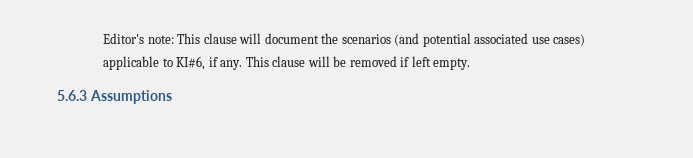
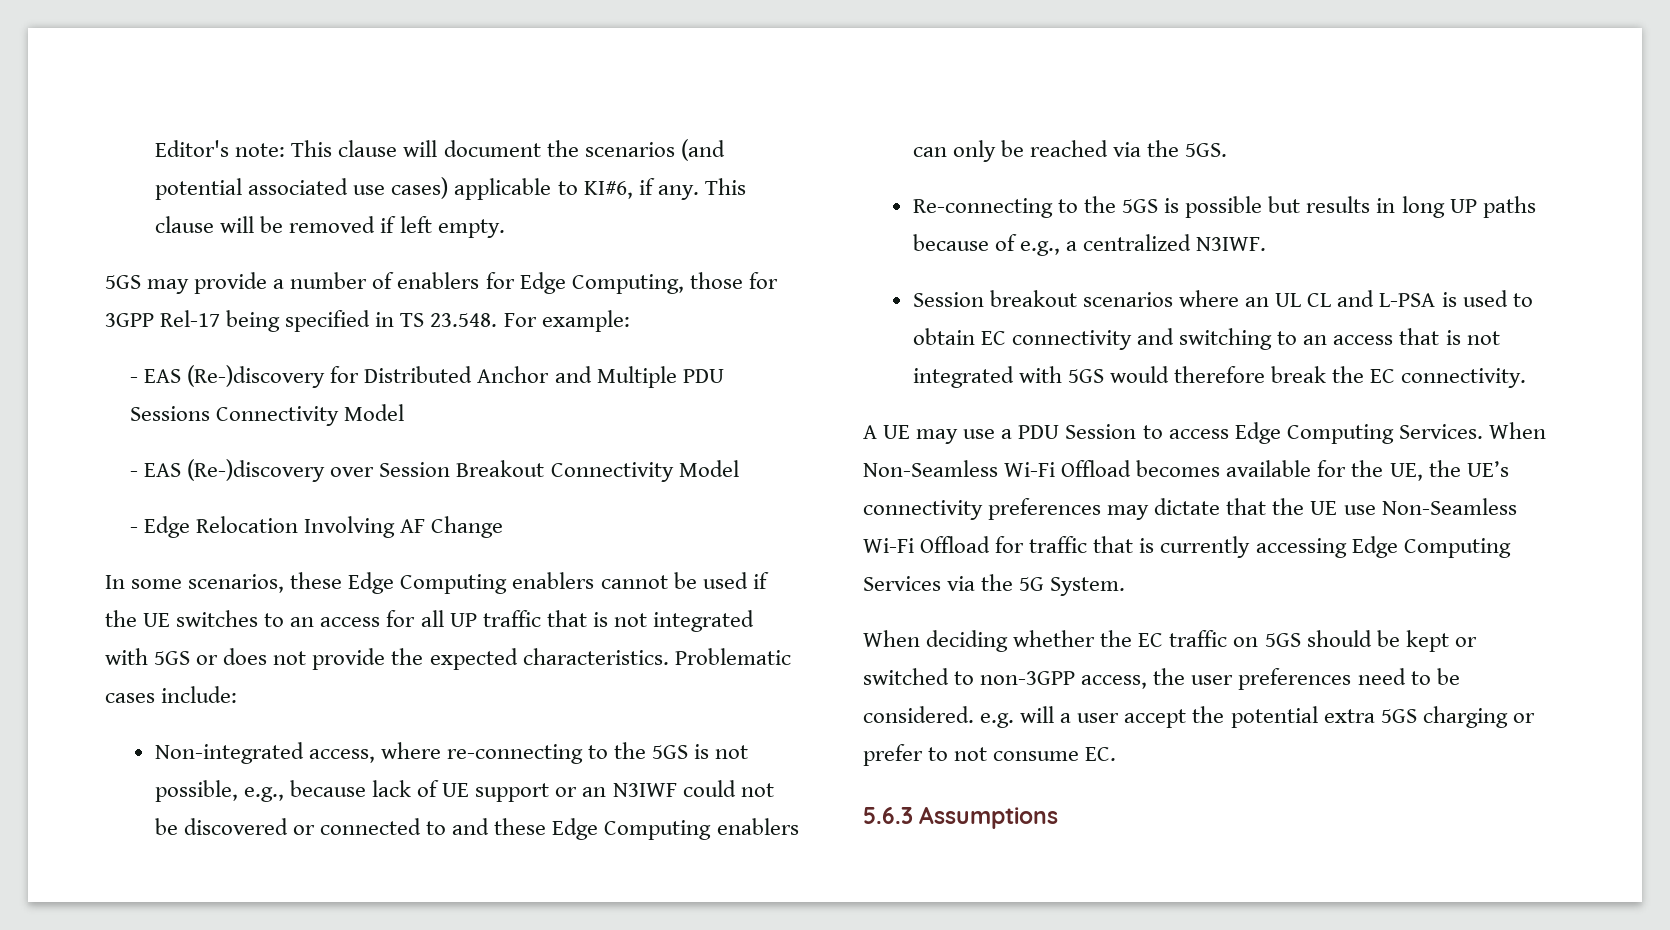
(471, 64) none -> [105,272,778,294] [105,310,630,332] [130,365,724,388] [130,404,405,426] [130,459,739,482] [130,516,504,538] [105,572,769,594] [105,610,754,632] [105,648,791,670] [105,686,238,703] [154,742,749,764] [154,780,774,802] [154,818,799,840] [912,140,1228,162] [912,196,1536,218] [912,234,1267,256] [912,290,1533,307] [912,328,1500,350] [912,366,1527,388] [863,422,1546,444] [863,460,1509,481] [863,498,1517,520] [863,536,1511,558] [863,574,1126,596] [863,630,1477,652] [863,668,1460,690] [863,706,1535,728] [863,744,1117,766] // 5GS may provide a number of enablers for Edge Computing, those for 3GPP Rel-17 being specified in TS 23.548. For example: // - EAS (Re-)discovery for Distributed Anchor and Multiple PDU Sessions Connectivity Model // - EAS (Re-)discovery over Session Breakout Connectivity Model // - Edge Relocation Involving AF Change // In some scenarios, these Edge Computing enablers cannot be used if the UE switches to an access for all UP traffic that is not integrated with 5GS or does not provide the expected characteristics. Problematic cases include: // Non-integrated access, where re-connecting to the 5GS is not possible, e.g., because lack of UE support or an N3IWF could not be discovered or connected to and these Edge Computing enablers can only be reached via the 5GS. // Re-connecting to the 5GS is possible but results in long UP paths because of e.g., a centralized N3IWF. // Session breakout scenarios where an UL CL and L-PSA is used to obtain EC connectivity and switching to an access that is not integrated with 5GS would therefore break the EC connectivity. // A UE may use a PDU Session to access Edge Computing Services. When Non-Seamless Wi-Fi Offload becomes available for the UE, the UE’s connectivity preferences may dictate that the UE use Non-Seamless Wi-Fi Offload for traffic that is currently accessing Edge Computing Services via the 5G System. // When deciding whether the EC traffic on 5GS should be kept or switched to non-3GPP access, the user preferences need to be considered. e.g. will a user accept the potential extra 5GS charging or prefer to not consume EC.

